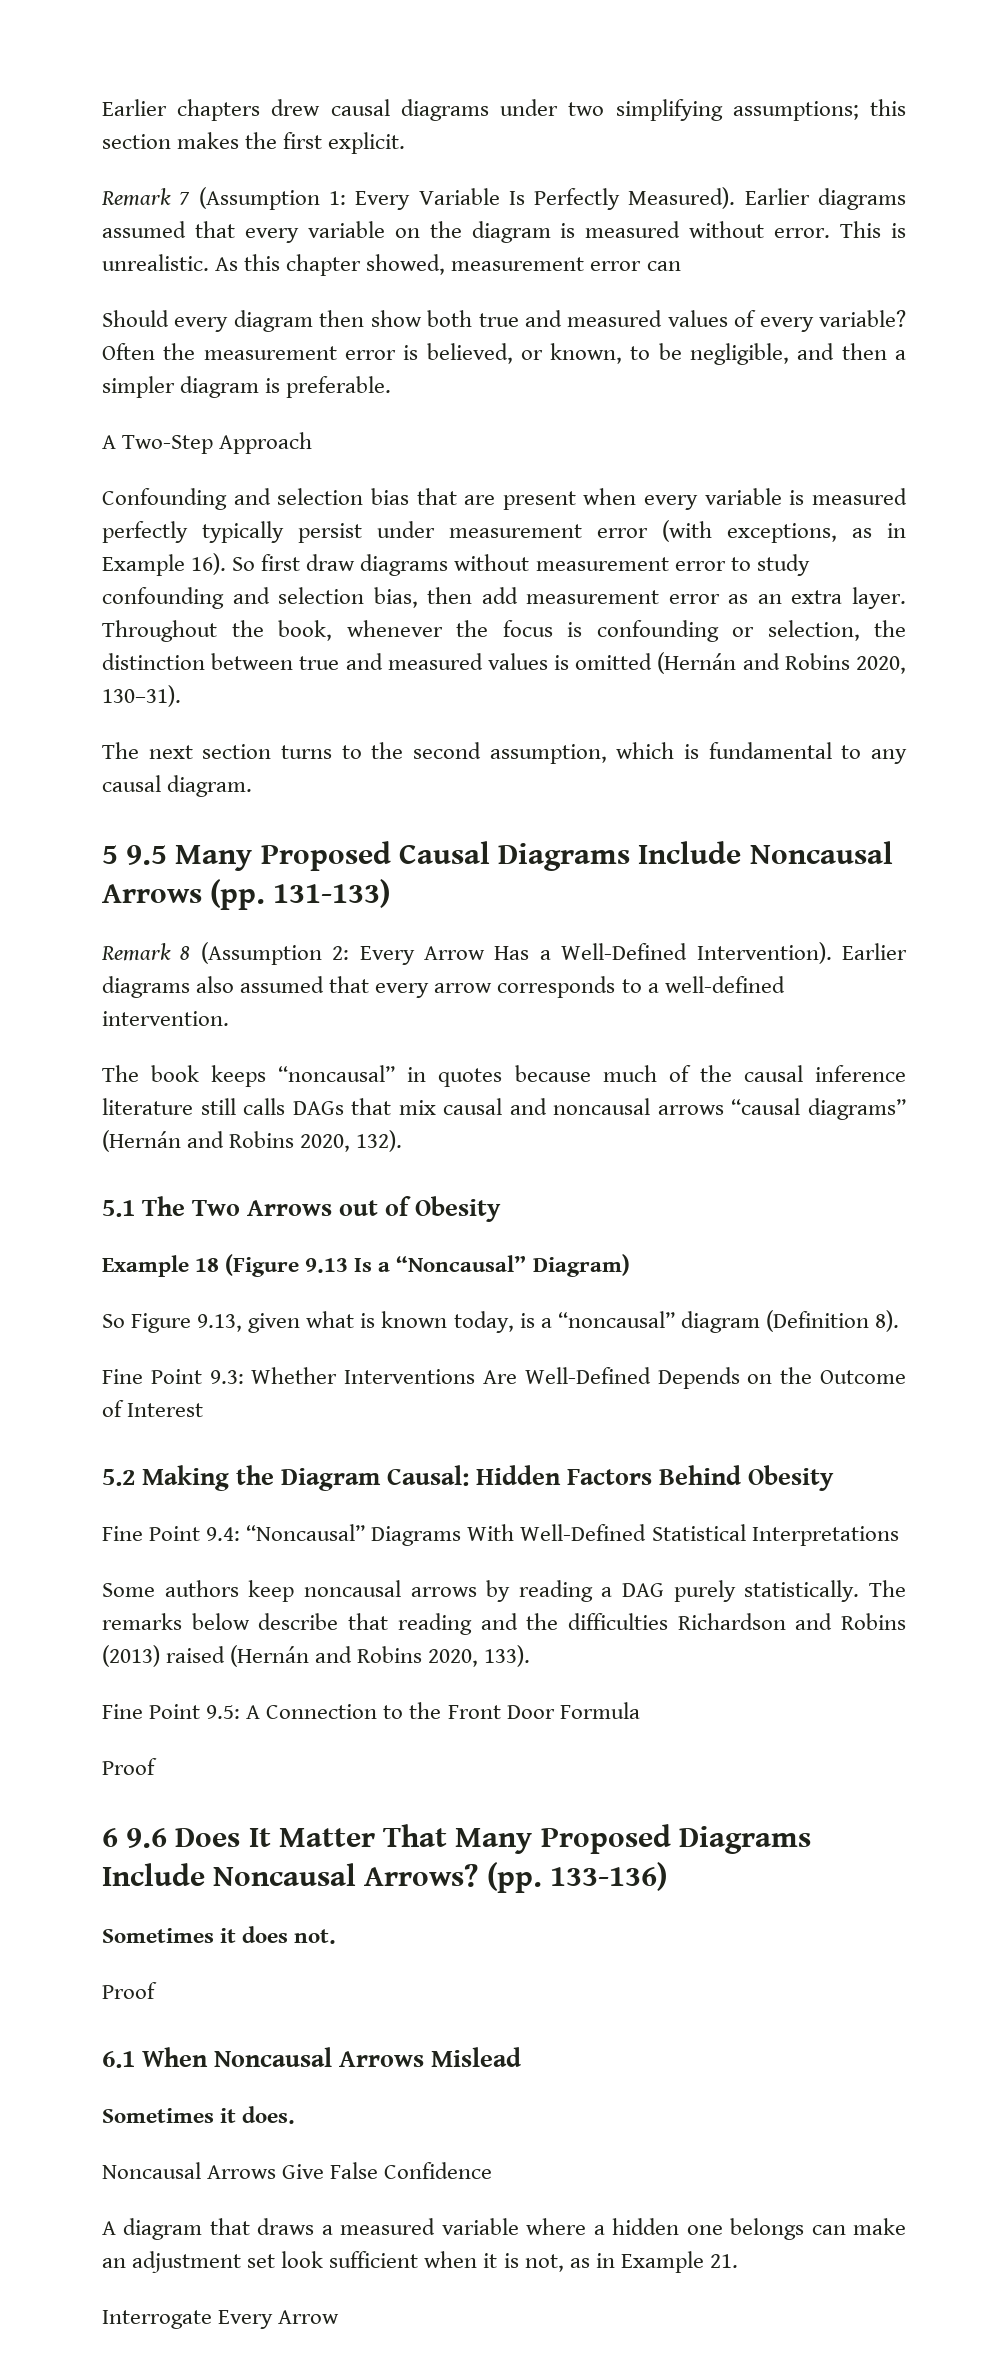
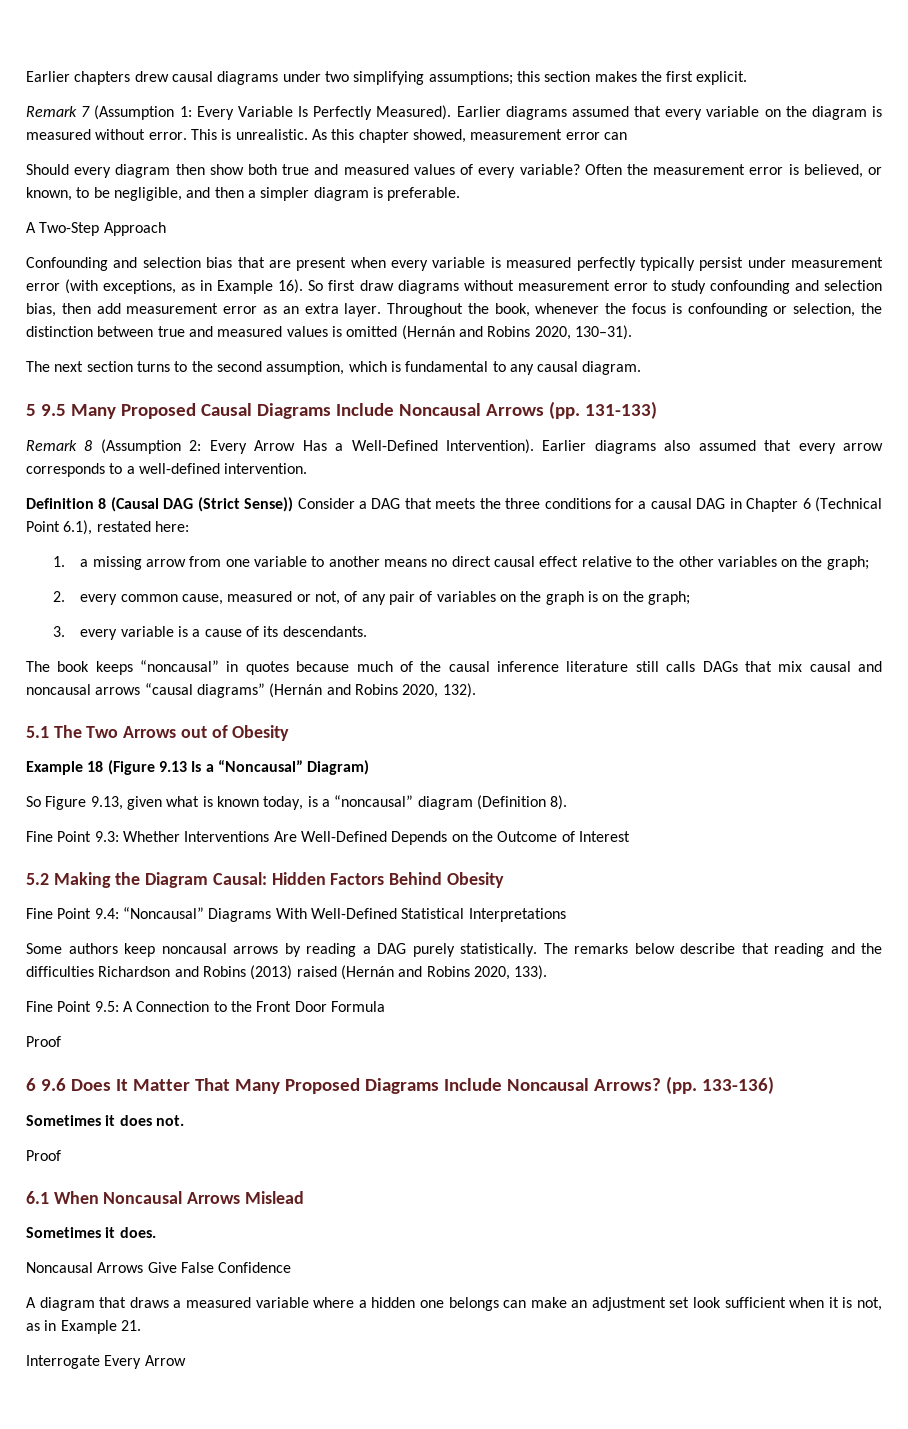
(229, 1018) none -> [26,497,883,512] [26,520,189,535] [53,556,869,570] [53,591,690,605] [53,626,367,640] // Definition 8 (Causal DAG (Strict Sense)) Consider a DAG that meets the three conditions for a causal DAG in Chapter 6 (Technical Point 6.1), restated here: // 1. a missing arrow from one variable to another means no direct causal effect relative to the other variables on the graph; // 2. every common cause, measured or not, of any pair of variables on the graph is on the graph; // 3. every variable is a cause of its descendants.

